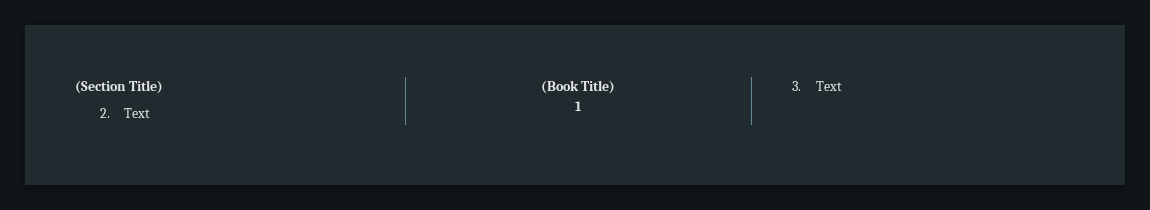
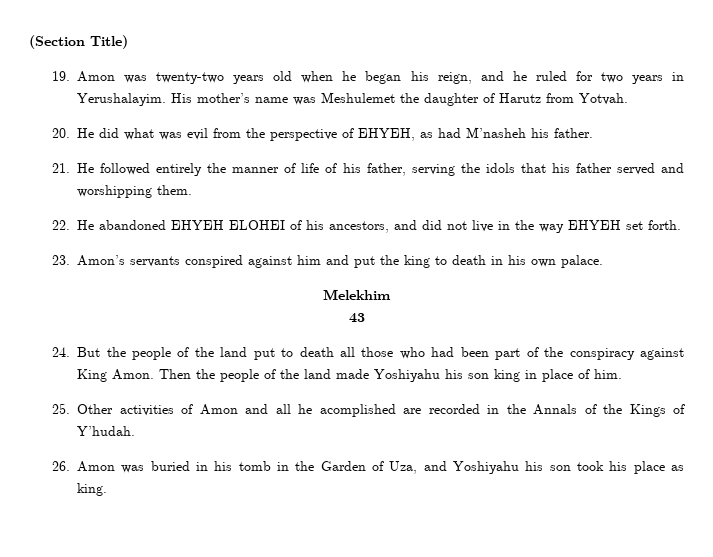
[99,108,151,118] [540,80,616,94] [575,101,582,111] [791,81,843,91] 2. Text // (Book Title) // 1 // 3. Text -> [52,71,684,84] [77,92,629,106] [52,127,594,141] [52,163,685,176] [77,185,193,198] [52,220,682,233] [52,255,604,268] [323,289,391,300] [348,313,365,323] [52,347,684,360] [77,369,623,382] [52,403,685,417] [77,426,136,436] [52,461,684,474] [77,483,108,496] 19. Amon was twenty-two years old when he began his reign, and he ruled for two years in Yerushalayim. His mother’s name was Meshulemet the daughter of Harutz from Yotvah. // 20. He did what was evil from the perspective of EHYEH, as had M’nasheh his father. // 21. He followed entirely the manner of life of his father, serving the idols that his father served and worshipping them. // 22. He abandoned EHYEH ELOHEI of his ancestors, and did not live in the way EHYEH set forth. // 23. Amon’s servants conspired against him and put the king to death in his own palace. // Melekhim // 43 // 24. But the people of the land put to death all those who had been part of the conspiracy against King Amon. Then the people of the land made Yoshiyahu his son king in place of him. // 25. Other activities of Amon and all he acomplished are recorded in the Annals of the Kings of Y’hudah. // 26. Amon was buried in his tomb in the Garden of Uza, and Yoshiyahu his son took his place as king.

